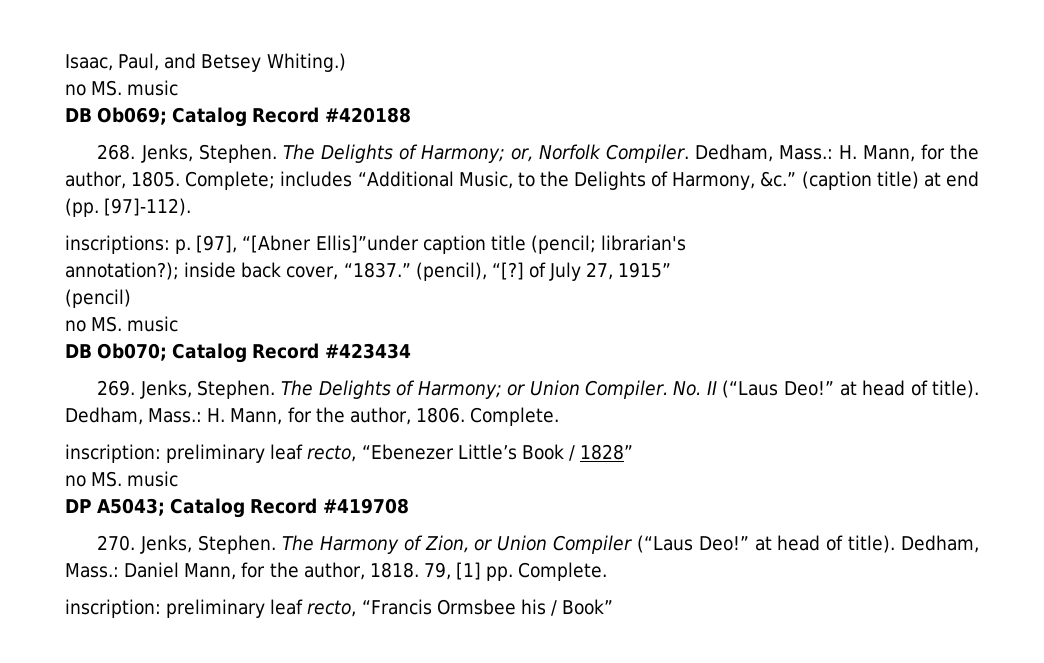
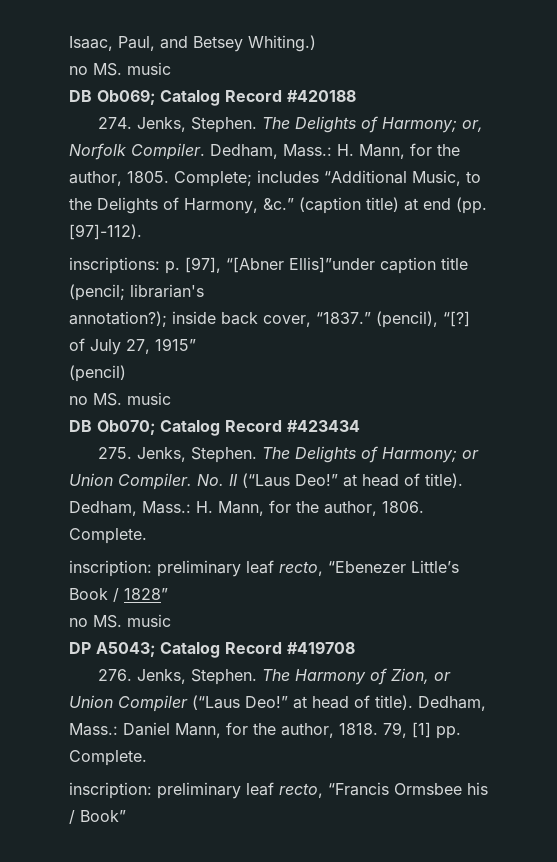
[97,144,136,160] 268. -> [97,117,132,129] 274.
[97,380,136,396] 269. -> [97,447,132,459] 275.
[97,535,136,551] 270. -> [97,669,132,681] 276.

